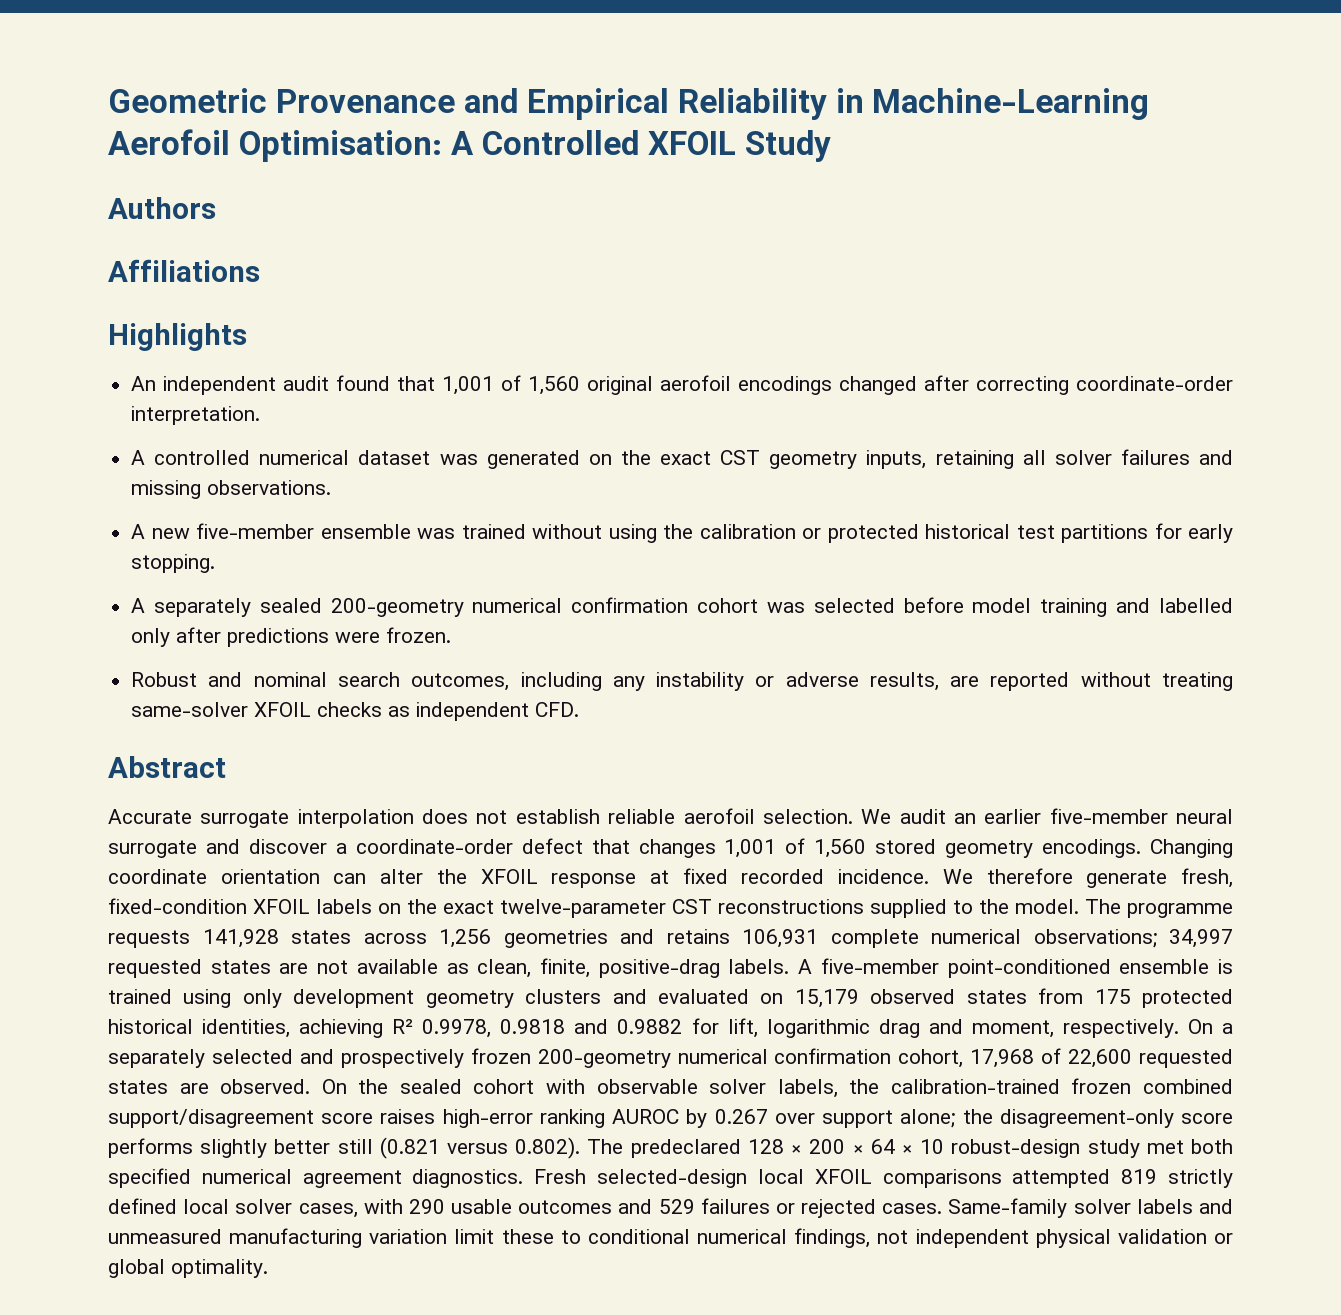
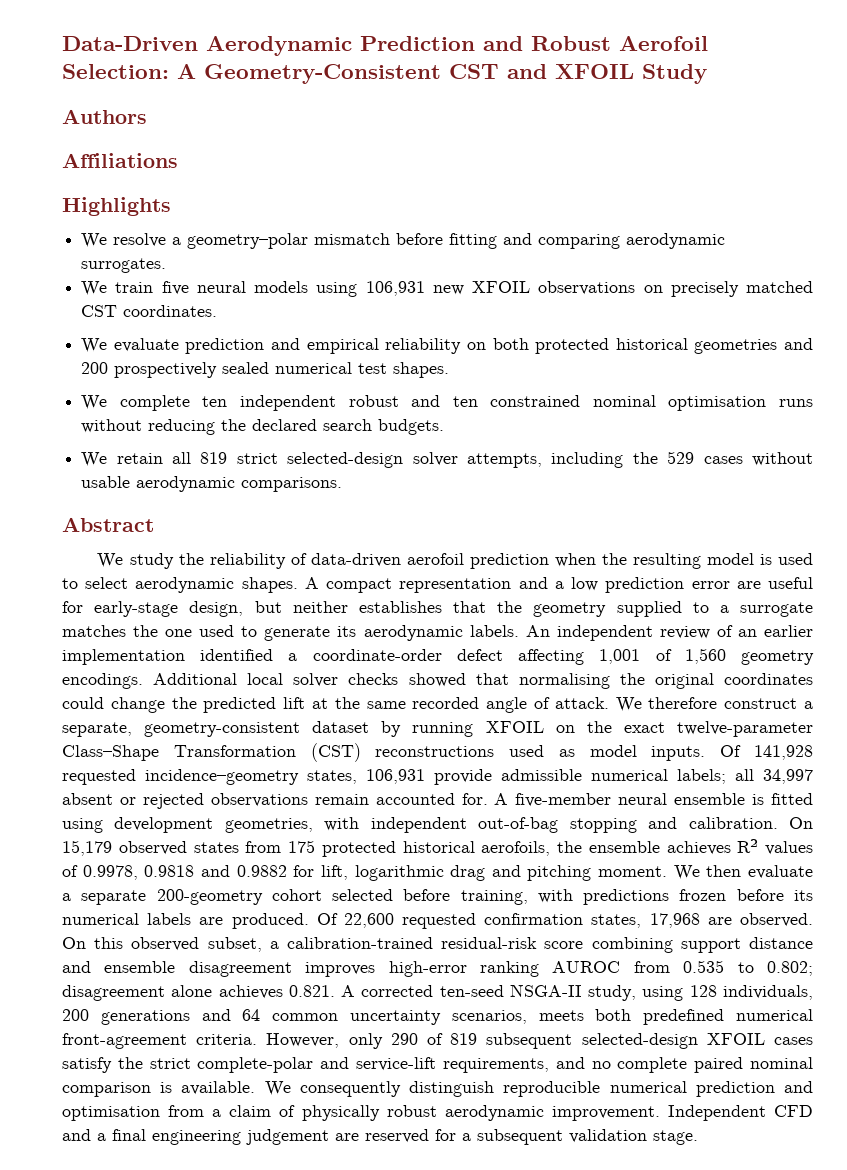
[108,88,1150,120] [108,129,639,162] Geometric Provenance and Empirical Reliability in Machine-Learning Aerofoil Optimisation: A Controlled -> [62,36,708,56] [62,64,547,84] Data-Driven Aerodynamic Prediction and Robust Aerofoil Selection: A Geometry-Consistent CST and
[131,375,1233,395] [131,406,261,425] [131,449,1233,469] [131,480,332,499] [131,523,1233,543] [131,554,216,573] [131,597,1233,617] [131,627,452,647] [131,672,1234,691] [131,702,580,721] [108,756,226,778] [108,808,1234,828] [108,838,1233,858] [108,868,1233,888] [108,898,1233,918] [108,929,1233,948] [108,958,790,978] An independent audit found that 1,001 of 1,560 original aerofoil encodings changed after correcting coordinate-order interpretation. // A controlled numerical dataset was generated on the exact CST geometry inputs, retaining all solver failures and missing observations. // A new five-member ensemble was trained without using the calibration or protected historical test partitions for early stopping. // A separately sealed 200-geometry numerical confirmation cohort was selected before model training and labelled only after predictions were frozen. // Robust and nominal search outcomes, including any instability or adverse results, are reported without treating same-solver XFOIL checks as independent CFD. // Abstract // Accurate surrogate interpolation does not establish reliable aerofoil selection. We audit an earlier five-member neural surrogate and discover a coordinate-order defect that changes 1,001 of 1,560 stored geometry encodings. Changing coordinate orientation can alter the XFOIL response at fixed recorded incidence. We therefore generate fresh, fixed-condition XFOIL labels on the exact twelve-parameter CST reconstructions supplied to the model. The programme requests 141,928 states across 1,256 geometries and retains 106,931 complete numerical observations; 34,997 requested states are not available as clean, finite, positive-drag labels. -> [81,233,726,249] [81,258,167,273] [81,281,813,297] [81,305,218,317] [81,338,814,354] [81,362,450,378] [81,395,814,411] [81,419,445,435] [81,451,814,468] [81,476,343,492] [62,517,154,532] [97,553,814,569] [62,577,814,593] [62,601,813,617] [62,625,813,641] [62,648,814,665] [62,673,814,689] [62,697,813,713] [62,721,813,737] [62,743,814,762] [62,769,813,785] [62,793,488,809] We resolve a geometry–polar mismatch before fitting and comparing aerodynamic surrogates. // We train five neural models using 106,931 new XFOIL observations on precisely matched CST coordinates. // We evaluate prediction and empirical reliability on both protected historical geometries and 200 prospectively sealed numerical test shapes. // We complete ten independent robust and ten constrained nominal optimisation runs without reducing the declared search budgets. // We retain all 819 strict selected-design solver attempts, including the 529 cases without usable aerodynamic comparisons. // Abstract // We study the reliability of data-driven aerofoil prediction when the resulting model is used to select aerodynamic shapes. A compact representation and a low prediction error are useful for early-stage design, but neither establishes that the geometry supplied to a surrogate matches the one used to generate its aerodynamic labels. An independent review of an earlier implementation identified a coordinate-order defect affecting 1,001 of 1,560 geometry encodings. Additional local solver checks showed that normalising the original coordinates could change the predicted lift at the same recorded angle of attack. We therefore construct a separate, geometry-consistent dataset by running XFOIL on the exact twelve-parameter Class–Shape Transformation (CST) reconstructions used as model inputs. Of 141,928 requested incidence–geometry states, 106,931 provide admissible numerical labels; all 34,997 absent or rejected observations remain accounted for.
[947,959,1111,978] point-conditioned -> [618,793,668,805] neural
[108,989,784,1008] trained using only development geometry clusters and evaluated on -> [770,793,813,805] [62,817,814,833] fitted using development geometries, with independent out-of-bag stopping and calibration. On
[202,1019,414,1038] identities, achieving R² -> [481,839,813,856] [62,865,78,877] aerofoils, the ensemble achieves R² values of
[971,1019,1233,1038] [108,1048,1233,1068] [108,1078,1233,1098] [108,1109,1234,1128] [108,1137,1233,1159] [108,1168,1234,1188] [108,1198,1233,1218] [108,1228,1234,1248] [108,1259,268,1278] moment, respectively. On a separately selected and prospectively frozen 200-geometry numerical confirmation cohort, 17,968 of 22,600 requested states are observed. On the sealed cohort with observable solver labels, the calibration-trained frozen combined support/disagreement score raises high-error ranking AUROC by 0.267 over support alone; the disagreement-only score performs slightly better still (0.821 versus 0.802). The predeclared 128 × 200 × 64 × 10 robust-design study met both specified numerical agreement diagnostics. Fresh selected-design local XFOIL comparisons attempted 819 strictly defined local solver cases, with 290 usable outcomes and 529 failures or rejected cases. Same-family solver labels and unmeasured manufacturing variation limit these to conditional numerical findings, not independent physical validation or global optimality. -> [527,865,813,881] [62,889,813,905] [62,913,813,929] [62,937,814,953] [62,960,813,977] [62,984,813,1001] [62,1009,813,1025] [62,1033,813,1049] [62,1057,814,1073] [62,1081,813,1097] [62,1105,814,1121] [62,1129,698,1145] pitching moment. We then evaluate a separate 200-geometry cohort selected before training, with predictions frozen before its numerical labels are produced. Of 22,600 requested confirmation states, 17,968 are observed. On this observed subset, a calibration-trained residual-risk score combining support distance and ensemble disagreement improves high-error ranking AUROC from 0.535 to 0.802; disagreement alone achieves 0.821. A corrected ten-seed NSGA-II study, using 128 individuals, 200 generations and 64 common uncertainty scenarios, meets both predefined numerical front-agreement criteria. However, only 290 of 819 subsequent selected-design XFOIL cases satisfy the strict complete-polar and service-lift requirements, and no complete paired nominal comparison is available. We consequently distinguish reproducible numerical prediction and optimisation from a claim of physically robust aerodynamic improvement. Independent CFD and a final engineering judgement are reserved for a subsequent validation stage.

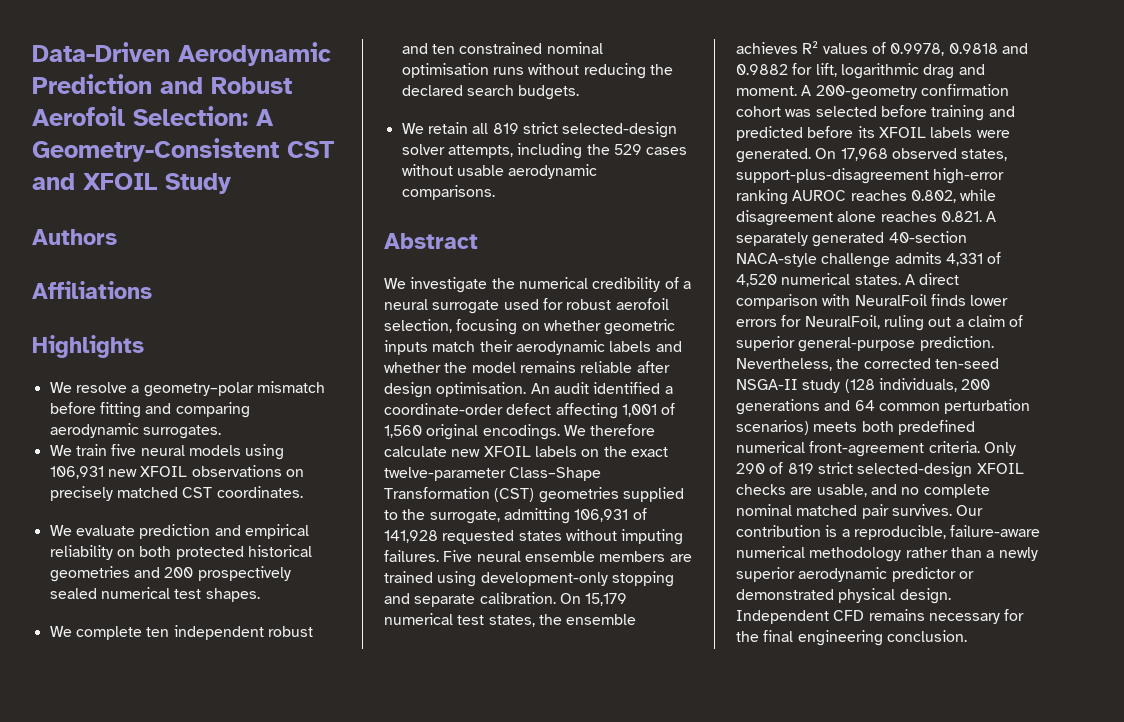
[129,553,814,569] [62,577,814,593] [62,601,813,617] [62,625,813,641] [62,649,185,665] study the reliability of data-driven aerofoil prediction when the resulting model is used to select aerodynamic shapes. A compact representation and a low prediction error are useful for early-stage design, but neither establishes that the geometry supplied to a surrogate matches the one used to generate its aerodynamic labels. An independent review of an earlier implementation -> [410,277,691,293] [384,298,669,314] [384,319,676,335] [384,340,682,355] [384,361,670,373] [384,382,589,398] investigate the numerical credibility of a neural surrogate used for robust aerofoil selection, focusing on whether geometric inputs match their aerodynamic labels and whether the model remains reliable after design optimisation. An audit
[740,650,814,665] [62,673,814,689] [62,697,813,713] [62,721,544,737] geometry encodings. Additional local solver checks showed that normalising the original coordinates could change the predicted lift at the same recorded angle of attack. We therefore construct a separate, geometry-consistent dataset by running XFOIL -> [426,424,656,440] [384,446,577,457] original encodings. We therefore calculate new XFOIL labels
[375,745,814,761] [62,769,813,785] [62,793,813,809] [62,817,559,833] reconstructions used as model inputs. Of 141,928 requested incidence–geometry states, 106,931 provide admissible numerical labels; all 34,997 absent or rejected observations remain accounted for. A five-member neural ensemble is fitted using development geometries, with independent out-of-bag -> [538,487,684,503] [384,508,647,524] [384,529,684,545] [384,550,692,562] [384,571,608,587] geometries supplied to the surrogate, admitting 106,931 of 141,928 requested states without imputing failures. Five neural ensemble members are trained using development-only
(678, 823) none -> [414,594,476,607] separate
[118,840,551,857] observed states from 175 protected historical aerofoils, -> [384,613,535,627] numerical test states,
[527,865,813,881] [62,889,813,905] [62,913,813,929] [62,937,814,953] [62,960,813,977] pitching moment. We then evaluate a separate 200-geometry cohort selected before training, with predictions frozen before its numerical labels are produced. Of 22,600 requested confirmation states, 17,968 are observed. On this observed subset, a calibration-trained residual-risk score combining support distance and ensemble disagreement improves high-error ranking AUROC from 0.535 to 0.802; -> [736,84,1009,100] [736,105,1015,121] [736,126,1010,141] [736,148,1008,163] [736,168,1005,184] [736,189,997,205] moment. A 200-geometry confirmation cohort was selected before training and predicted before its XFOIL labels were generated. On 17,968 observed states, support-plus-disagreement high-error ranking AUROC reaches 0.802, while
[218,985,283,999] achieves -> [880,211,937,222] reaches
[361,984,717,1001] corrected ten-seed NSGA-II study, using 128 -> [736,231,967,247] [736,252,1002,268] [736,273,960,287] [736,294,1009,309] [736,315,1024,331] [736,336,994,352] [736,358,999,371] [736,379,875,393] separately generated 40-section NACA-style challenge admits 4,331 of 4,520 numerical states. A direct comparison with NeuralFoil finds lower errors for NeuralFoil, ruling out a claim of superior general-purpose prediction. Nevertheless, the corrected ten-seed NSGA-II study (128
[350,1010,527,1025] uncertainty scenarios, -> [944,399,1031,414] [736,420,809,435] perturbation scenarios)
[266,1033,383,1049] However, only -> [983,442,1016,456] Only
[486,1033,573,1049] subsequent -> [817,462,853,474] strict
[774,1037,813,1045] [62,1057,814,1073] [62,1081,813,1097] [62,1105,814,1121] [62,1129,698,1145] cases satisfy the strict complete-polar and service-lift requirements, and no complete paired nominal comparison is available. We consequently distinguish reproducible numerical prediction and optimisation from a claim of physically robust aerodynamic improvement. Independent CFD and a final engineering judgement are reserved for a subsequent validation stage. -> [736,484,990,498] [736,504,984,519] [736,525,1041,540] [736,546,1038,562] [736,567,974,582] [736,588,951,604] [736,609,1025,624] [736,630,967,646] checks are usable, and no complete nominal matched pair survives. Our contribution is a reproducible, failure-aware numerical methodology rather than a newly superior aerodynamic predictor or demonstrated physical design. Independent CFD remains necessary for the final engineering conclusion.

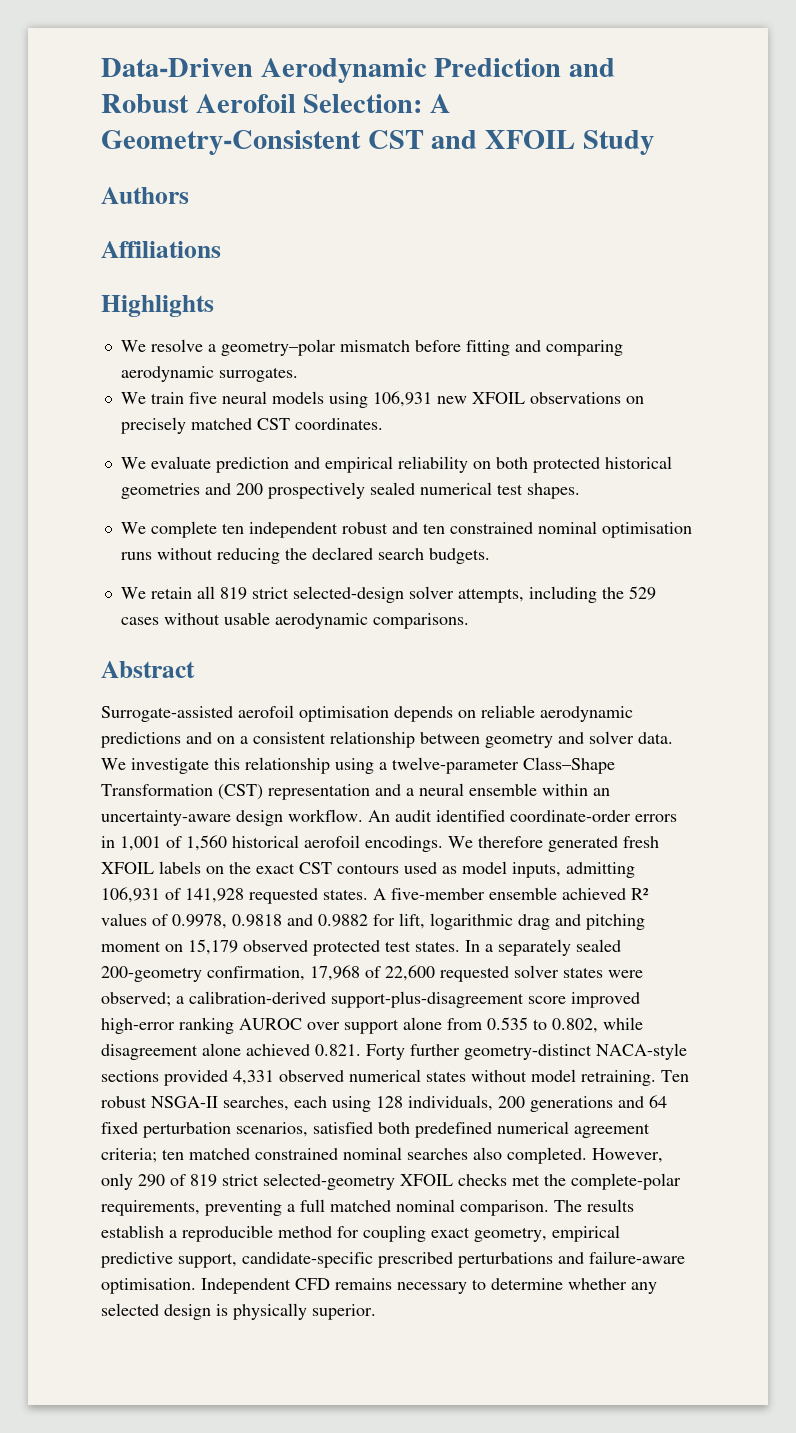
[384,277,691,293] [384,298,669,314] [384,319,676,335] [384,340,682,355] [384,361,670,373] [384,382,673,398] [384,403,618,419] We investigate the numerical credibility of a neural surrogate used for robust aerofoil selection, focusing on whether geometric inputs match their aerodynamic labels and whether the model remains reliable after design optimisation. An audit identified a coordinate-order defect affecting -> [101,705,633,722] [101,731,673,748] [101,757,615,774] [101,783,610,800] [101,809,677,826] [101,836,115,848] Surrogate-assisted aerofoil optimisation depends on reliable aerodynamic predictions and on a consistent relationship between geometry and solver data. We investigate this relationship using a twelve-parameter Class–Shape Transformation (CST) representation and a neural ensemble within an uncertainty-aware design workflow. An audit identified coordinate-order errors in
[426,424,479,440] original -> [232,835,360,848] historical aerofoil
[384,446,481,457] calculate new -> [548,836,659,852] generated fresh
[384,467,602,481] [384,487,684,503] [384,509,500,524] twelve-parameter Class–Shape Transformation (CST) geometries supplied to the surrogate, -> [299,861,561,878] CST contours used as model inputs,
[518,529,684,545] [384,550,692,562] [384,571,674,587] [384,592,628,607] [384,613,637,627] [736,42,798,54] states without imputing failures. Five neural ensemble members are trained using development-only stopping and separate calibration. On 15,179 numerical test states, the ensemble achieves -> [323,887,626,900] states. A five-member ensemble achieved
[736,84,1009,100] [736,105,1015,121] [736,126,1010,141] [736,148,1008,163] [736,168,1005,184] [736,189,997,205] [736,210,997,226] [736,231,967,247] [736,252,1002,268] [736,273,960,287] [736,294,1009,309] [736,315,1024,331] [736,336,994,352] [736,358,999,371] [736,379,875,393] moment. A 200-geometry confirmation cohort was selected before training and predicted before its XFOIL labels were generated. On 17,968 observed states, support-plus-disagreement high-error ranking AUROC reaches 0.802, while disagreement alone reaches 0.821. A separately generated 40-section NACA-style challenge admits 4,331 of 4,520 numerical states. A direct comparison with NeuralFoil finds lower errors for NeuralFoil, ruling out a claim of superior general-purpose prediction. Nevertheless, the corrected ten-seed NSGA-II study (128 -> [586,914,645,930] [101,939,621,956] [101,965,643,982] [101,991,640,1008] [101,1017,643,1034] [101,1043,687,1060] [101,1069,689,1086] [101,1096,403,1112] pitching moment on 15,179 observed protected test states. In a separately sealed 200-geometry confirmation, 17,968 of 22,600 requested solver states were observed; a calibration-derived support-plus-disagreement score improved high-error ranking AUROC over support alone from 0.535 to 0.802, while disagreement alone achieved 0.821. Forty further geometry-distinct NACA-style sections provided 4,331 observed numerical states without model retraining. Ten robust NSGA-II searches, each using 128
[878,399,1031,414] [736,420,975,435] [736,441,1016,457] common perturbation scenarios) meets both predefined numerical front-agreement criteria. Only -> [101,1121,650,1138] [101,1147,663,1164] [101,1173,133,1190] fixed perturbation scenarios, satisfied both predefined numerical agreement criteria; ten matched constrained nominal searches also completed. However, only
[857,462,973,478] selected-design -> [263,1173,395,1190] selected-geometry
[790,484,990,498] [736,504,984,519] [736,525,1041,540] [736,546,1038,562] [736,567,974,582] [736,588,951,604] [736,609,1025,624] [736,630,967,646] are usable, and no complete nominal matched pair survives. Our contribution is a reproducible, failure-aware numerical methodology rather than a newly superior aerodynamic predictor or demonstrated physical design. Independent CFD remains necessary for the final engineering conclusion. -> [512,1173,681,1190] [101,1199,634,1216] [101,1225,620,1242] [101,1251,685,1268] [101,1278,657,1294] [101,1303,376,1320] met the complete-polar requirements, preventing a full matched nominal comparison. The results establish a reproducible method for coupling exact geometry, empirical predictive support, candidate-specific prescribed perturbations and failure-aware optimisation. Independent CFD remains necessary to determine whether any selected design is physically superior.

